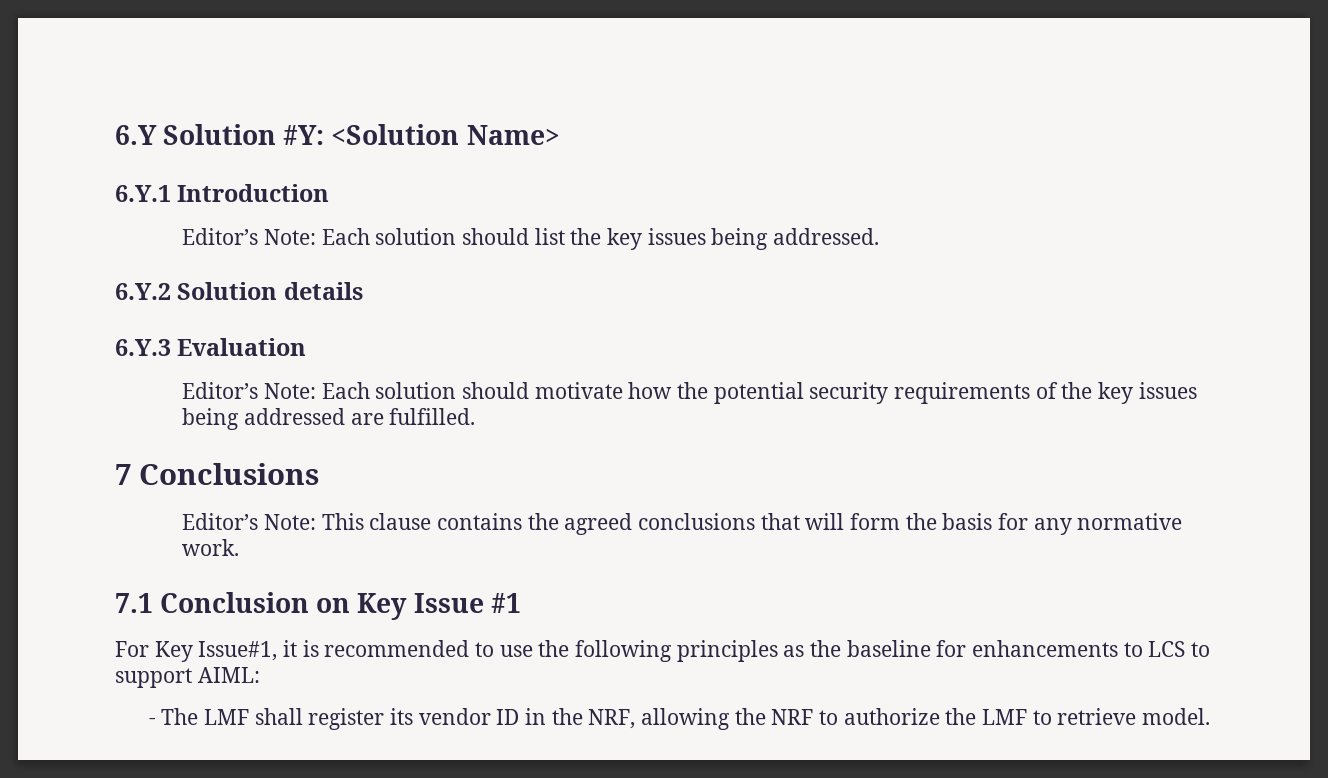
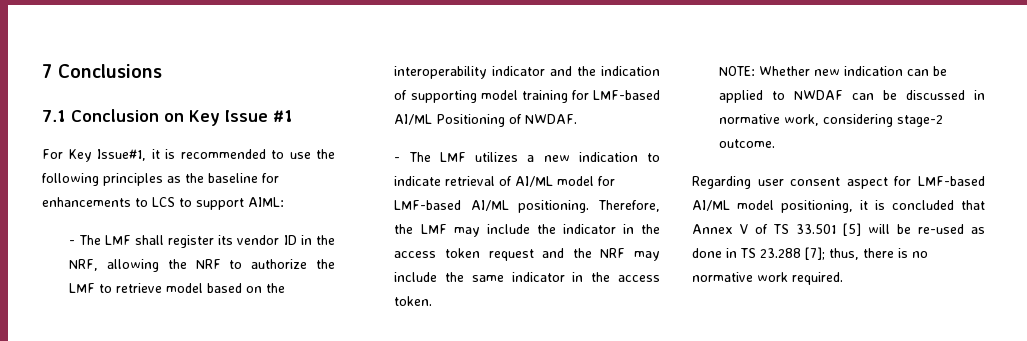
[115,124,560,145] [115,184,330,202] [182,228,879,250] [115,282,363,300] [115,338,307,356] [182,382,1197,404] [182,408,476,430] [115,463,319,485] [182,513,1183,535] [182,539,240,556] 6.Y Solution #Y: <Solution Name> // 6.Y.1 Introduction // Editor’s Note: Each solution should list the key issues being addressed. // 6.Y.2 Solution details // 6.Y.3 Evaluation // Editor’s Note: Each solution should motivate how the potential security requirements of the key issues being addressed are fulfilled. // 7 Conclusions // Editor’s Note: This clause contains the agreed conclusions that will form the basis for any normative work. -> [42,64,162,78] 7 Conclusions
[1142,708,1211,725] model. -> [166,283,286,293] [394,66,660,79] [394,90,660,103] [394,114,578,127] [394,152,660,162] [394,176,616,187] [394,200,660,213] [394,224,660,237] [394,248,660,261] [394,272,660,282] [394,296,433,306] [719,66,948,76] [719,90,985,103] [719,114,944,127] [719,139,776,148] [692,176,985,189] [692,200,985,213] [692,223,985,236] [692,247,928,260] [692,272,843,285] model based on the interoperability indicator and the indication of supporting model training for LMF-based AI/ML Positioning of NWDAF. // - The LMF utilizes a new indication to indicate retrieval of AI/ML model for LMF-based AI/ML positioning. Therefore, the LMF may include the indicator in the access token request and the NRF may include the same indicator in the access token. // NOTE: Whether new indication can be applied to NWDAF can be discussed in normative work, considering stage-2 outcome. // Regarding user consent aspect for LMF-based AI/ML model positioning, it is concluded that Annex V of TS 33.501 [5] will be re-used as done in TS 23.288 [7]; thus, there is no normative work required.

